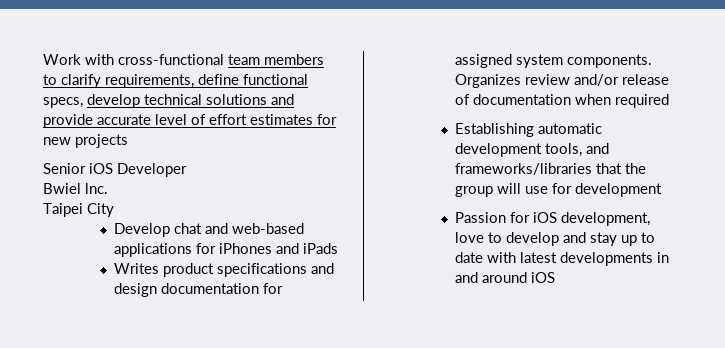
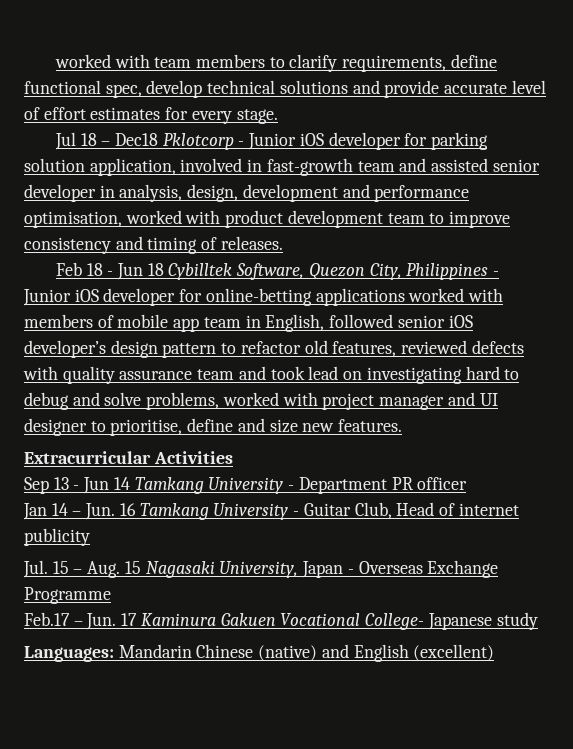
[43,54,224,65] Work with cross-functional -> [54,54,150,68] worked with
[43,97,83,108] specs, -> [105,84,142,98] spec,
[43,134,128,148] [43,163,187,177] [43,183,108,194] [43,203,114,217] [113,223,304,237] [113,243,338,257] [113,263,334,277] [113,283,283,297] [454,54,652,68] [454,74,669,88] [454,94,669,108] [454,123,602,137] [454,143,609,157] [454,163,646,175] [454,183,662,197] [454,212,650,226] [454,232,655,246] [454,252,669,266] [454,272,555,283] new projects // Senior iOS Developer // Bwiel lnc. // Taipei City // Develop chat and web-based applications for iPhones and iPads // Writes product specifications and design documentation for assigned system components. Organizes review and/or release of documentation when required // Establishing automatic development tools, and frameworks/libraries that the group will use for development // Passion for iOS development, love to develop and stay up to date with latest developments in and around iOS -> [191,109,278,124] [54,132,489,150] [24,158,540,176] [24,184,470,202] [24,210,511,228] [24,236,283,254] [55,262,500,280] [23,288,504,306] [24,314,473,332] [24,340,524,358] [23,366,520,384] [24,392,498,410] [24,418,403,436] [24,451,233,464] [24,477,468,494] [23,502,519,520] [24,528,90,546] [23,560,499,578] [24,587,111,604] [24,612,538,630] [24,644,495,662] every stage. // Jul 18 – Dec18 Pklotcorp - Junior iOS developer for parking solution application, involved in fast-growth team and assisted senior developer in analysis, design, development and performance optimisation, worked with product development team to improve consistency and timing of releases. // Feb 18 - Jun 18 Cybilltek Software, Quezon City, Philippines - Junior iOS developer for online-betting applications worked with members of mobile app team in English, followed senior iOS developer’s design pattern to refactor old features, reviewed defects with quality assurance team and took lead on investigating hard to debug and solve problems, worked with project manager and UI designer to prioritise, define and size new features. // Extracurricular Activities // Sep 13 - Jun 14 Tamkang University - Department PR officer // Jan 14 – Jun. 16 Tamkang University - Guitar Club, Head of internet publicity // Jul. 15 – Aug. 15 Nagasaki University, Japan - Overseas Exchange Programme // Feb.17 – Jun. 17 Kaminura Gakuen Vocational College- Japanese study // Languages: Mandarin Chinese (native) and English (excellent)

